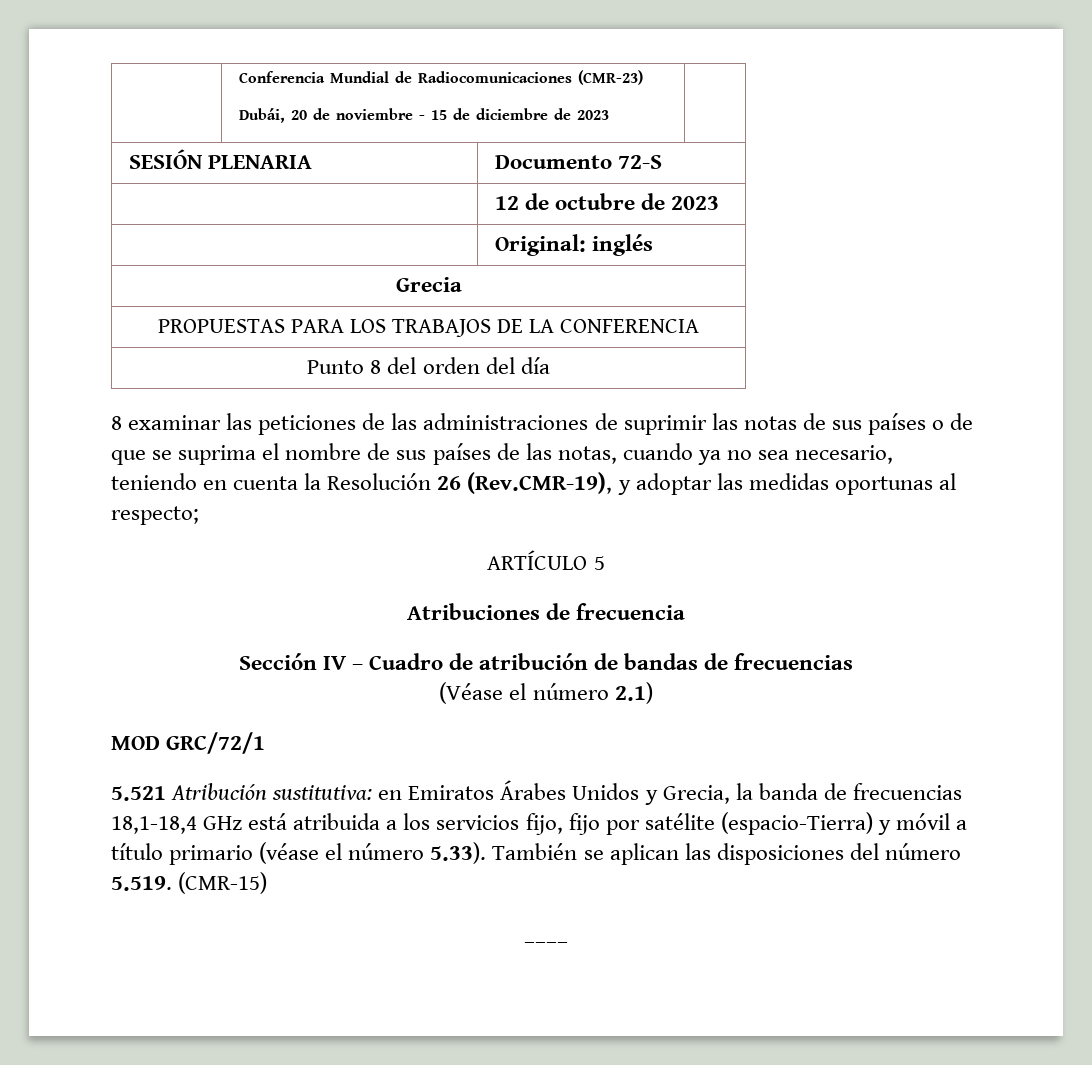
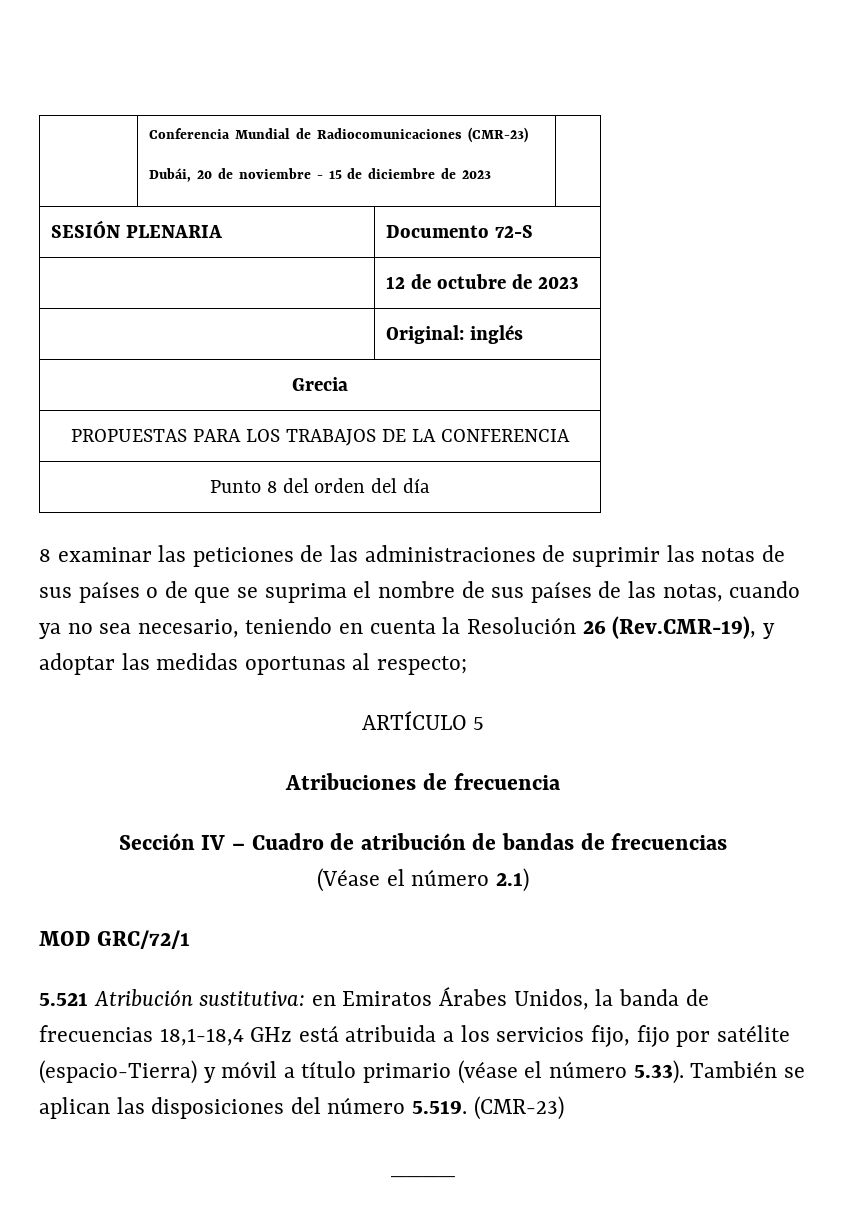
[572,783,730,805] Unidos y Grecia, -> [513,989,589,1010] Unidos,
[178,872,268,894] (CMR-15) -> [473,1096,564,1120] (CMR-23)

